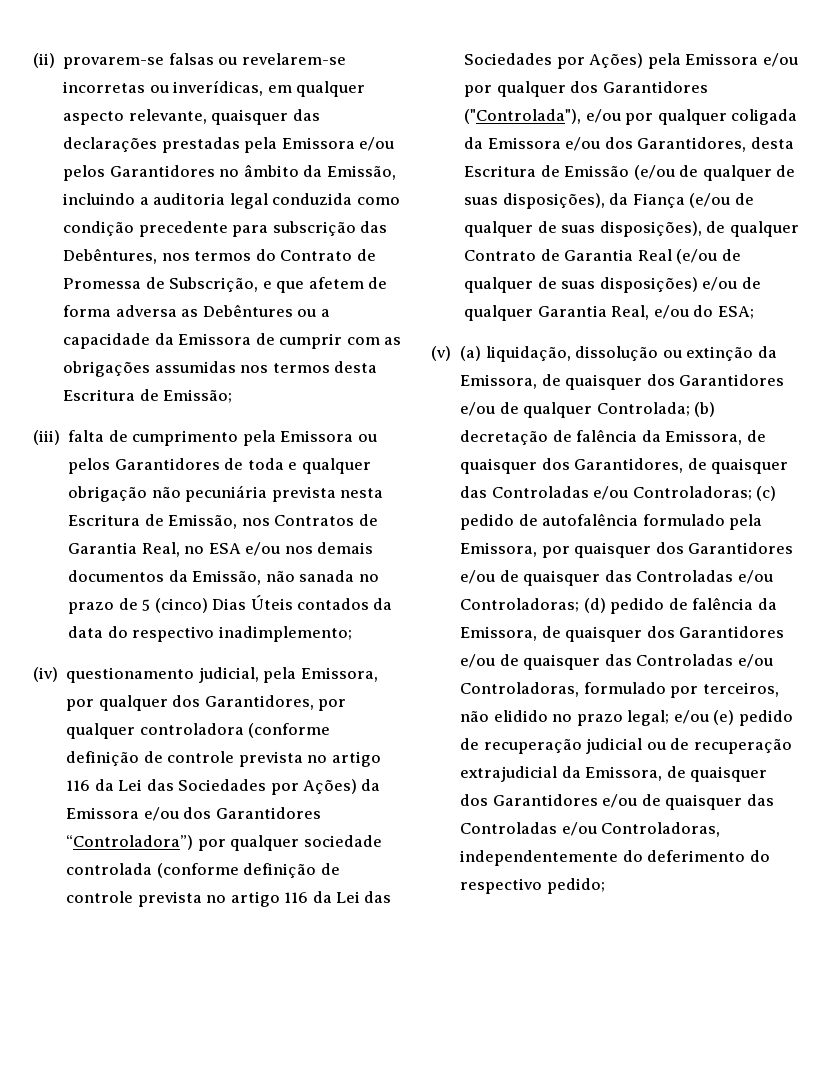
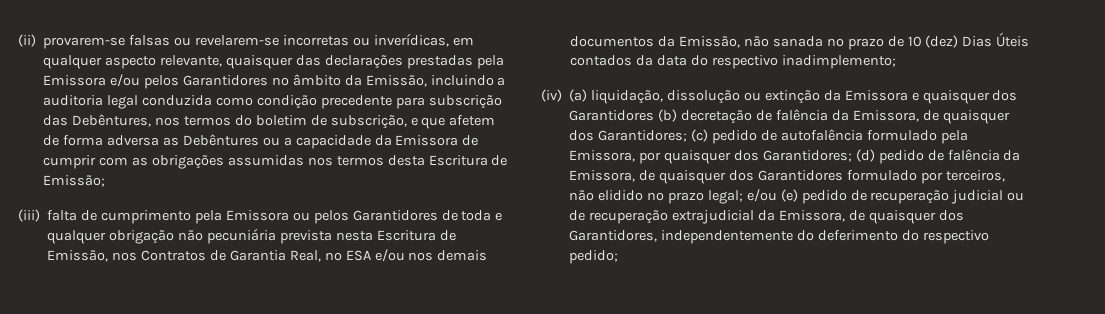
[280,249,376,261] [63,277,259,292] Contrato de Promessa de Subscrição, -> [255,115,407,129] boletim de subscrição,
[142,598,208,613] 5 (cinco) -> [907,35,959,48] 10 (dez)
[66,667,378,683] [66,695,347,711] [66,723,331,739] [66,751,381,767] [66,779,381,795] [66,807,321,821] [66,835,382,851] [66,863,340,878] [66,891,392,907] [464,53,798,69] [464,81,708,97] [464,109,798,125] [464,137,794,152] [464,165,795,181] [464,193,754,209] [464,221,799,237] [464,249,741,264] [464,277,761,293] [464,305,754,321] [431,346,451,361] questionamento judicial, pela Emissora, por qualquer dos Garantidores, por qualquer controladora (conforme definição de controle prevista no artigo 116 da Lei das Sociedades por Ações) da Emissora e/ou dos Garantidores “Controladora”) por qualquer sociedade controlada (conforme definição de controle prevista no artigo 116 da Lei das Sociedades por Ações) pela Emissora e/ou por qualquer dos Garantidores ("Controlada"), e/ou por qualquer coligada da Emissora e/ou dos Garantidores, desta Escritura de Emissão (e/ou de qualquer de suas disposições), da Fiança (e/ou de qualquer de suas disposições), de qualquer Contrato de Garantia Real (e/ou de qualquer de suas disposições) e/ou de qualquer Garantia Real, e/ou do ESA; // (v) -> (562, 95) none
[460,374,785,390] [460,402,690,418] Emissora, de quaisquer dos Garantidores e/ou de qualquer Controlada; -> [844,90,1018,104] [569,110,655,121] Emissora e quaisquer dos Garantidores
[574,458,789,474] [460,486,752,500] Garantidores, de quaisquer das Controladas e/ou Controladoras; -> [598,130,688,142] Garantidores;
[688,542,794,554] [460,570,773,586] [460,598,580,612] Garantidores e/ou de quaisquer das Controladas e/ou Controladoras; -> [762,150,852,162] Garantidores;
[460,654,773,670] [460,682,580,697] e/ou de quaisquer das Controladas e/ou Controladoras, -> (843, 175) none
[492,794,774,810] [460,822,721,837] Garantidores e/ou de quaisquer das Controladas e/ou Controladoras, -> [569,230,658,242] Garantidores,

